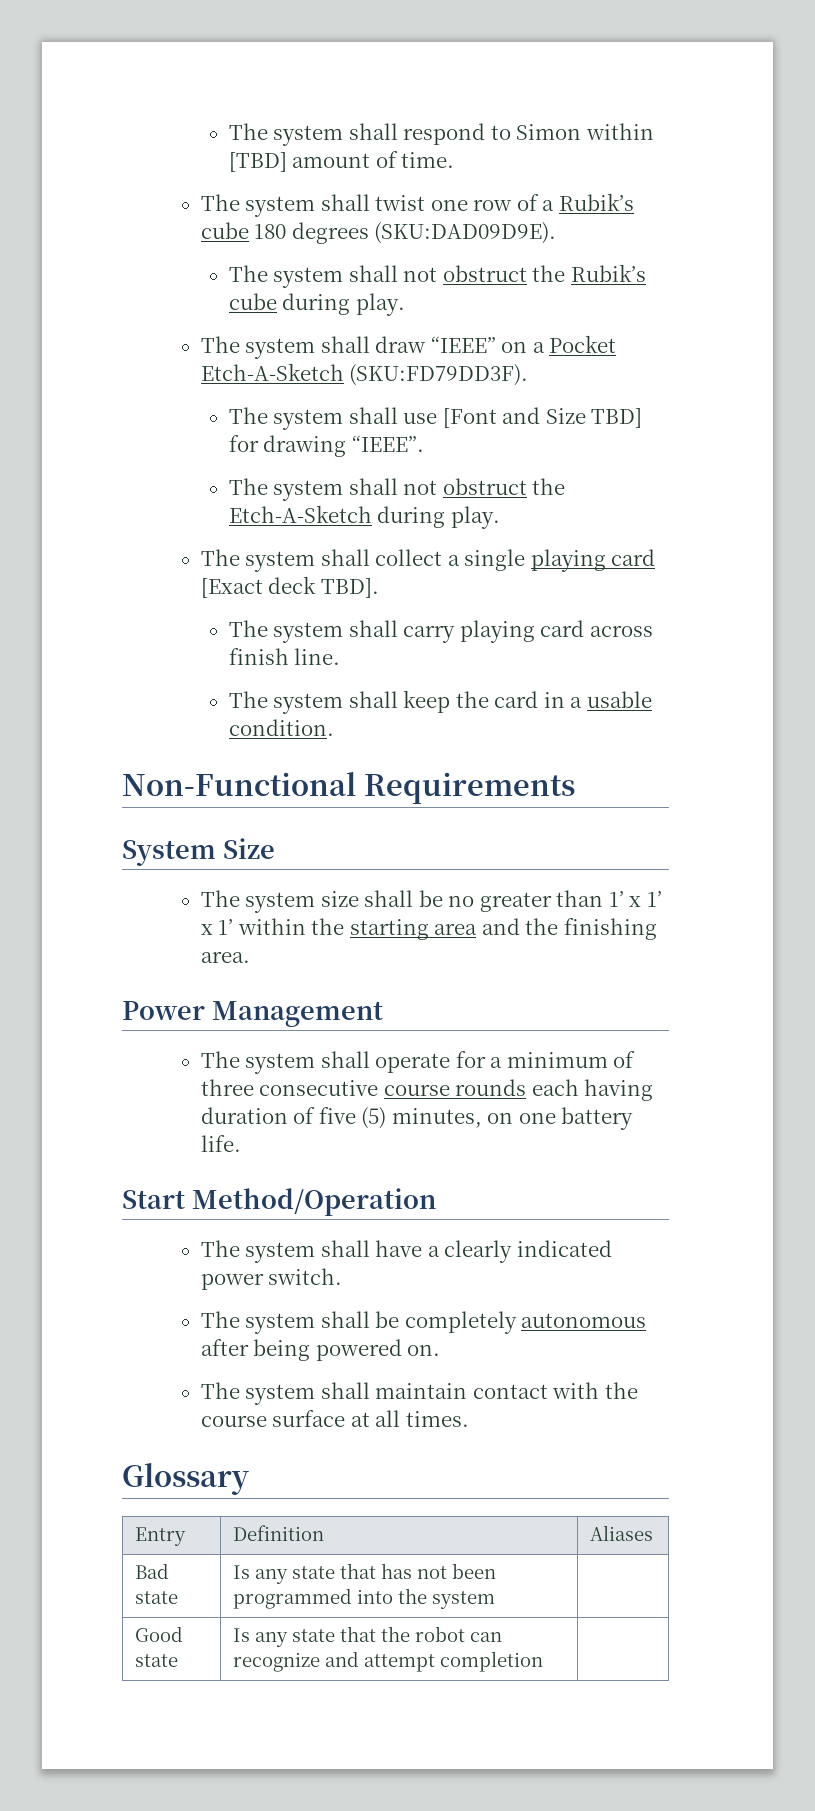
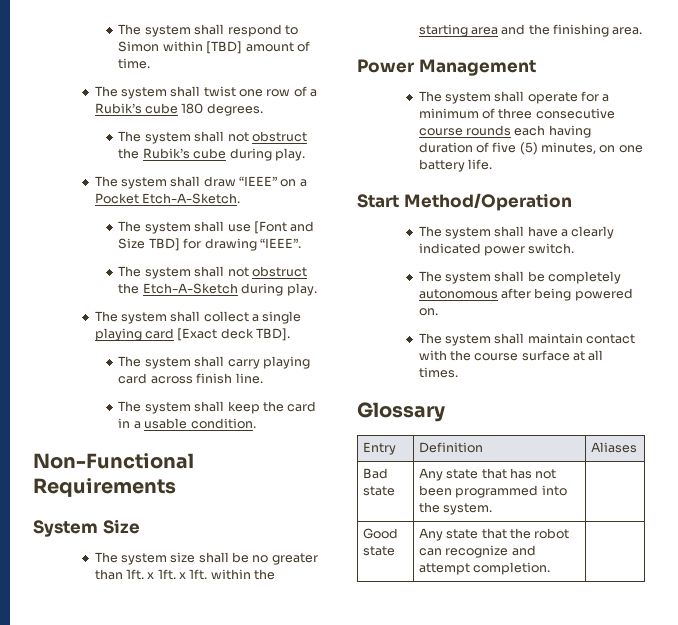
[291,222,557,244] degrees (SKU:DAD09D9E). -> [206,103,263,116] degrees.
[200,363,529,386] Etch-A-Sketch (SKU:FD79DD3F). -> [141,193,240,204] Etch-A-Sketch.
[608,891,662,907] [200,919,234,935] 1’ x 1’ x 1’ -> [125,569,208,580] 1ft. x 1ft. x 1ft.
[233,1565,289,1584] Is any -> [418,468,443,481] Any
[432,1591,496,1609] system -> [443,503,493,515] system.
[233,1628,289,1647] Is any -> [418,528,443,541] Any
[440,1651,544,1672] completion -> [473,562,551,575] completion.

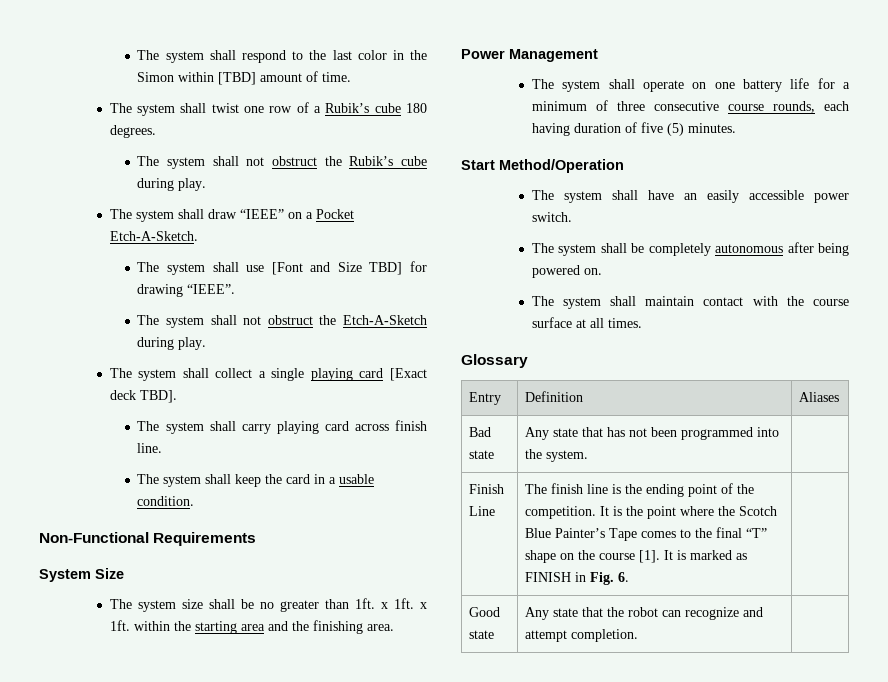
(298, 30) none -> [309,50,427,60] the last color in the
(578, 98) none -> [692,78,810,92] on one battery life
[465,125,511,136] rounds -> [772,101,815,113] rounds,
[541,142,643,154] [418,159,492,172] minutes, on one battery life. -> [687,123,736,133] minutes.
[561,226,615,239] [418,243,481,254] a clearly indicated -> [683,190,804,203] an easily accessible
(493, 509) none -> [468,484,504,494] [468,506,495,516] [524,483,754,497] [524,506,777,519] [524,527,767,541] [524,550,747,563] [524,572,629,585] // Finish Line | The finish line is the ending point of the competition. It is the point where the Scotch Blue Painter’s Tape comes to the final “T” shape on the course [1]. It is marked as FINISH in Fig. 6. |

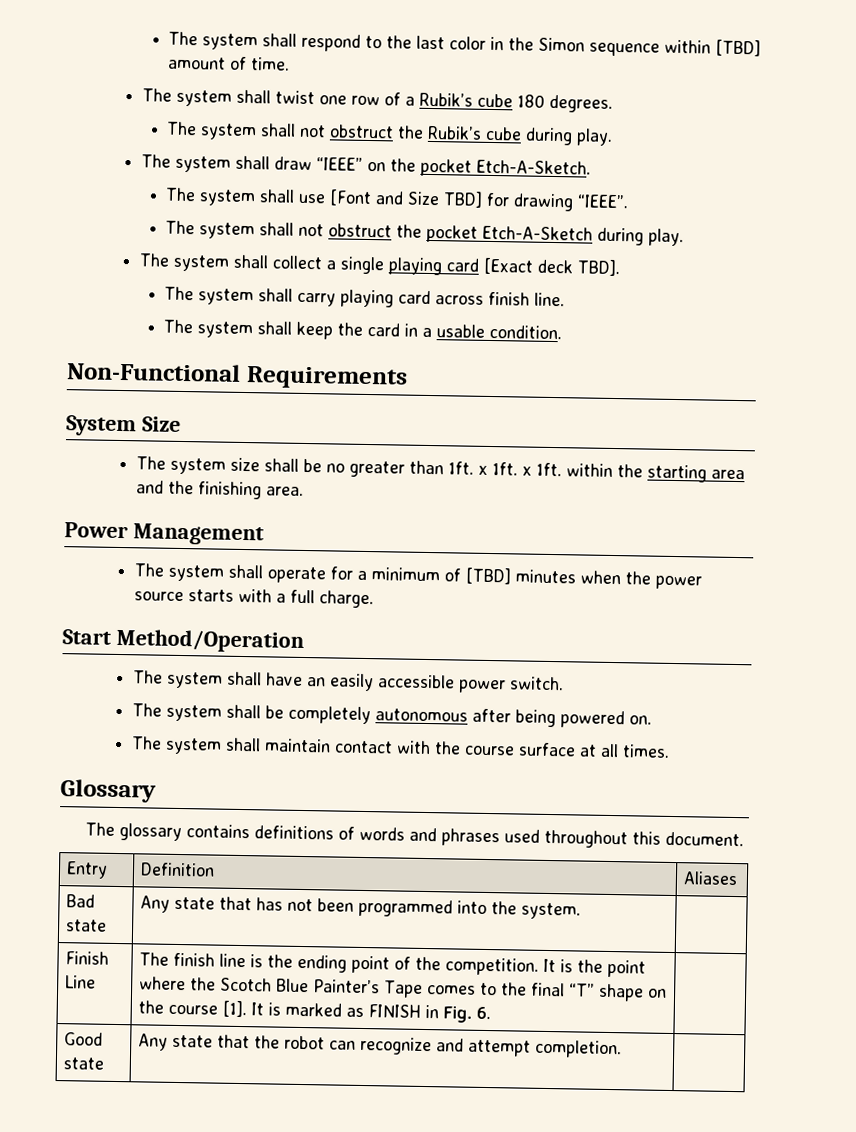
(175, 77) none -> [589,42,661,57] sequence
[305,209,354,219] a Pocket -> [389,158,472,177] the pocket
(337, 320) none -> [426,224,479,243] pocket
[692,78,850,92] [531,100,849,113] [531,122,736,136] on one battery life for a minimum of three consecutive course rounds, each having duration of five (5) minutes. -> [329,566,702,590] [133,588,374,609] for a minimum of [TBD] minutes when the power source starts with a full charge.
(528, 361) none -> [84,822,744,849] // The glossary contains definitions of words and phrases used throughout this document.

